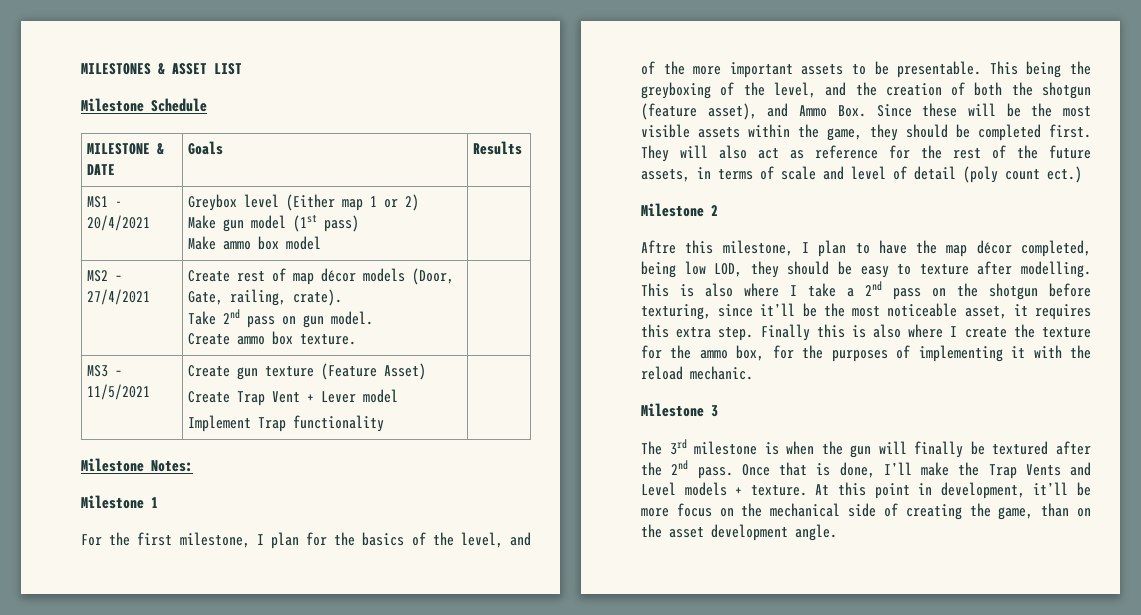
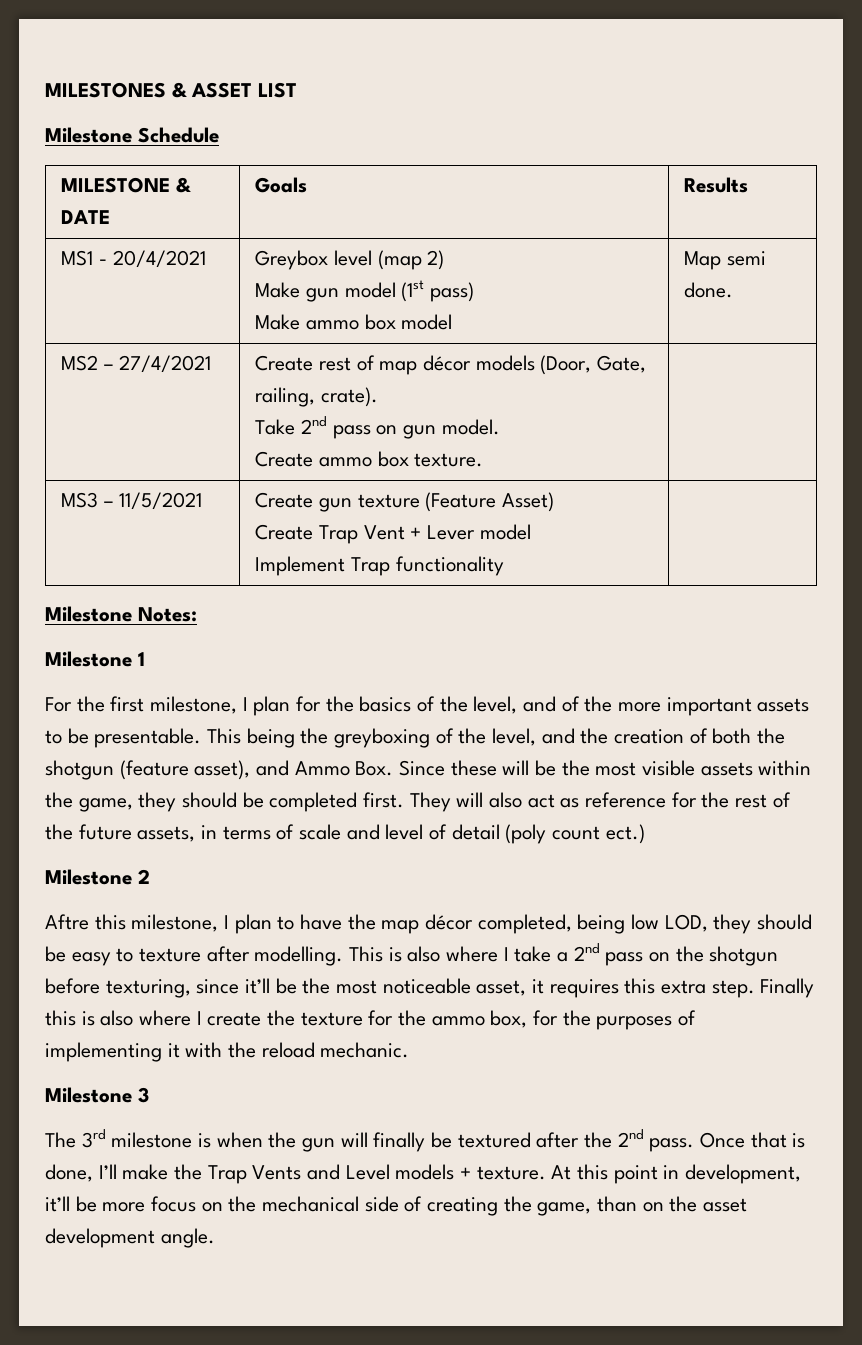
[286,194,399,211] (Either map 1 or -> [377,250,422,270] (map
(322, 243) none -> [684,251,766,270] [684,282,734,298] Map semi done.

